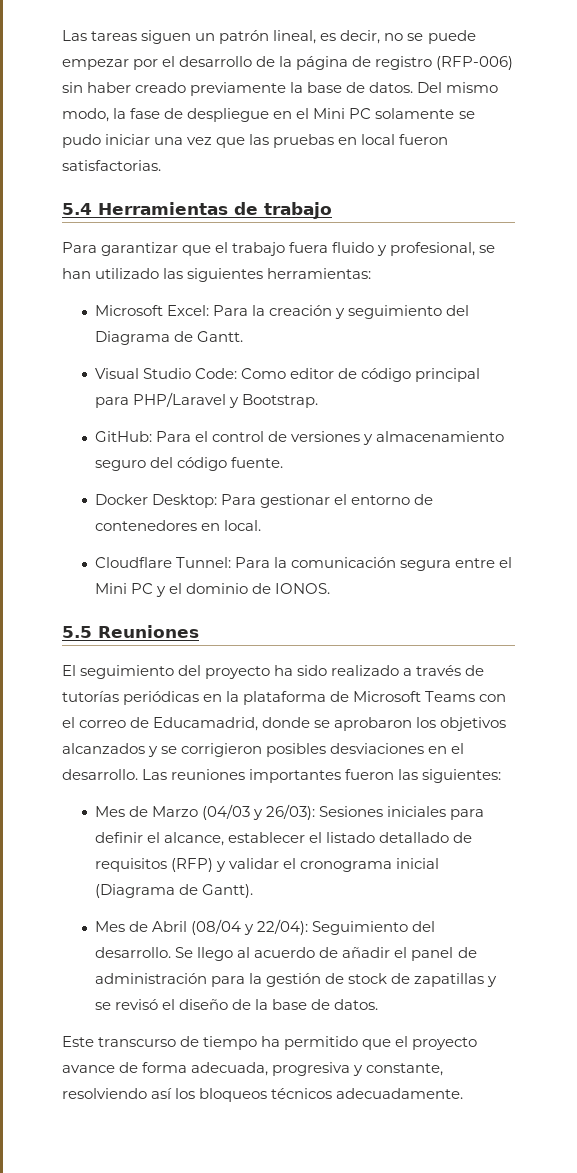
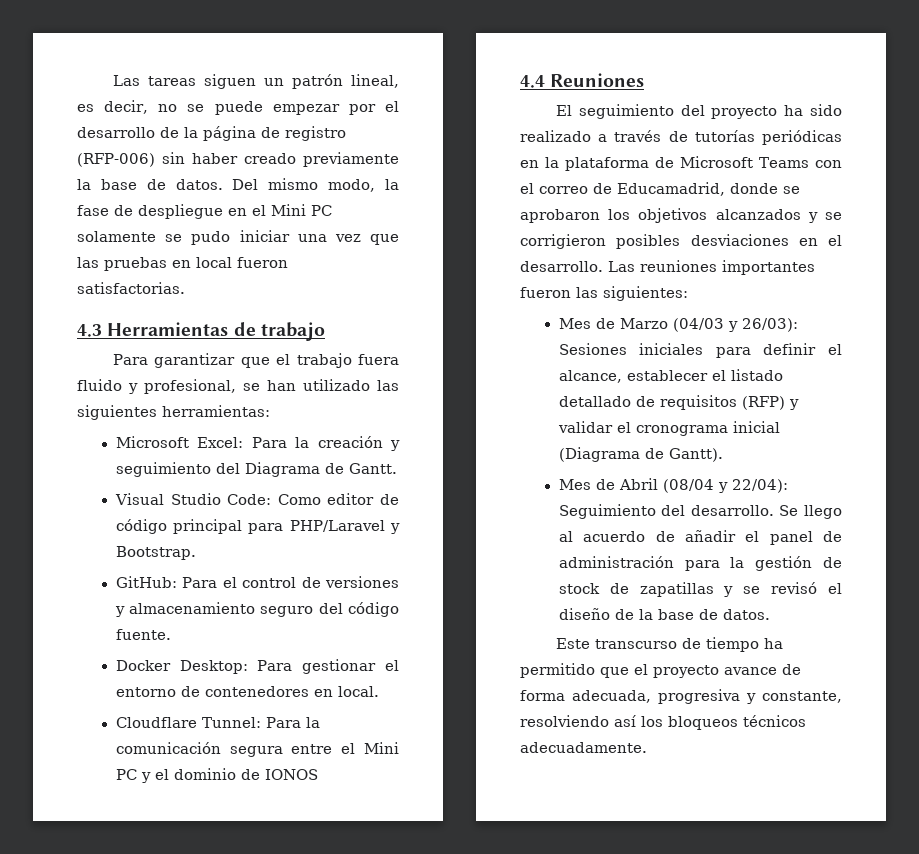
[62,203,92,215] 5.4 -> [77,324,102,337] 4.3
[275,583,331,594] [62,626,92,638] IONOS. // 5.5 -> [264,769,318,780] [520,75,545,88] IONOS // 4.4

